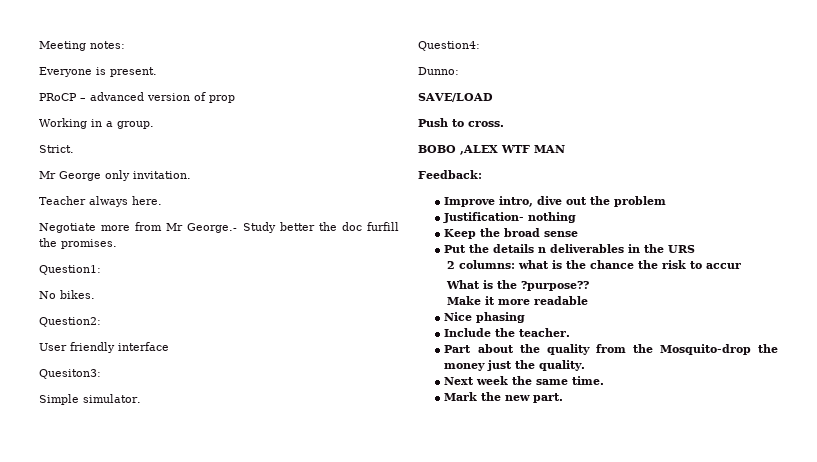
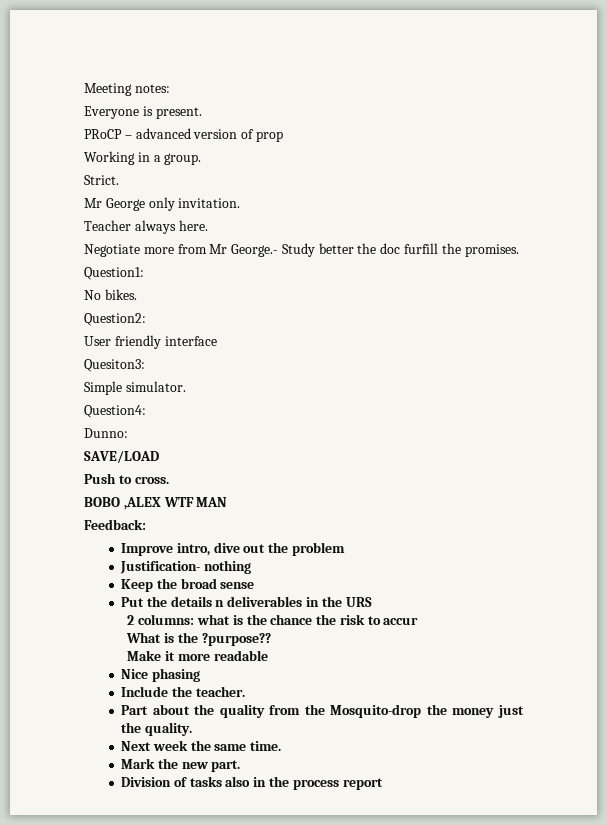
(564, 398) none -> [121,776,383,790] // Division of tasks also in the process report

